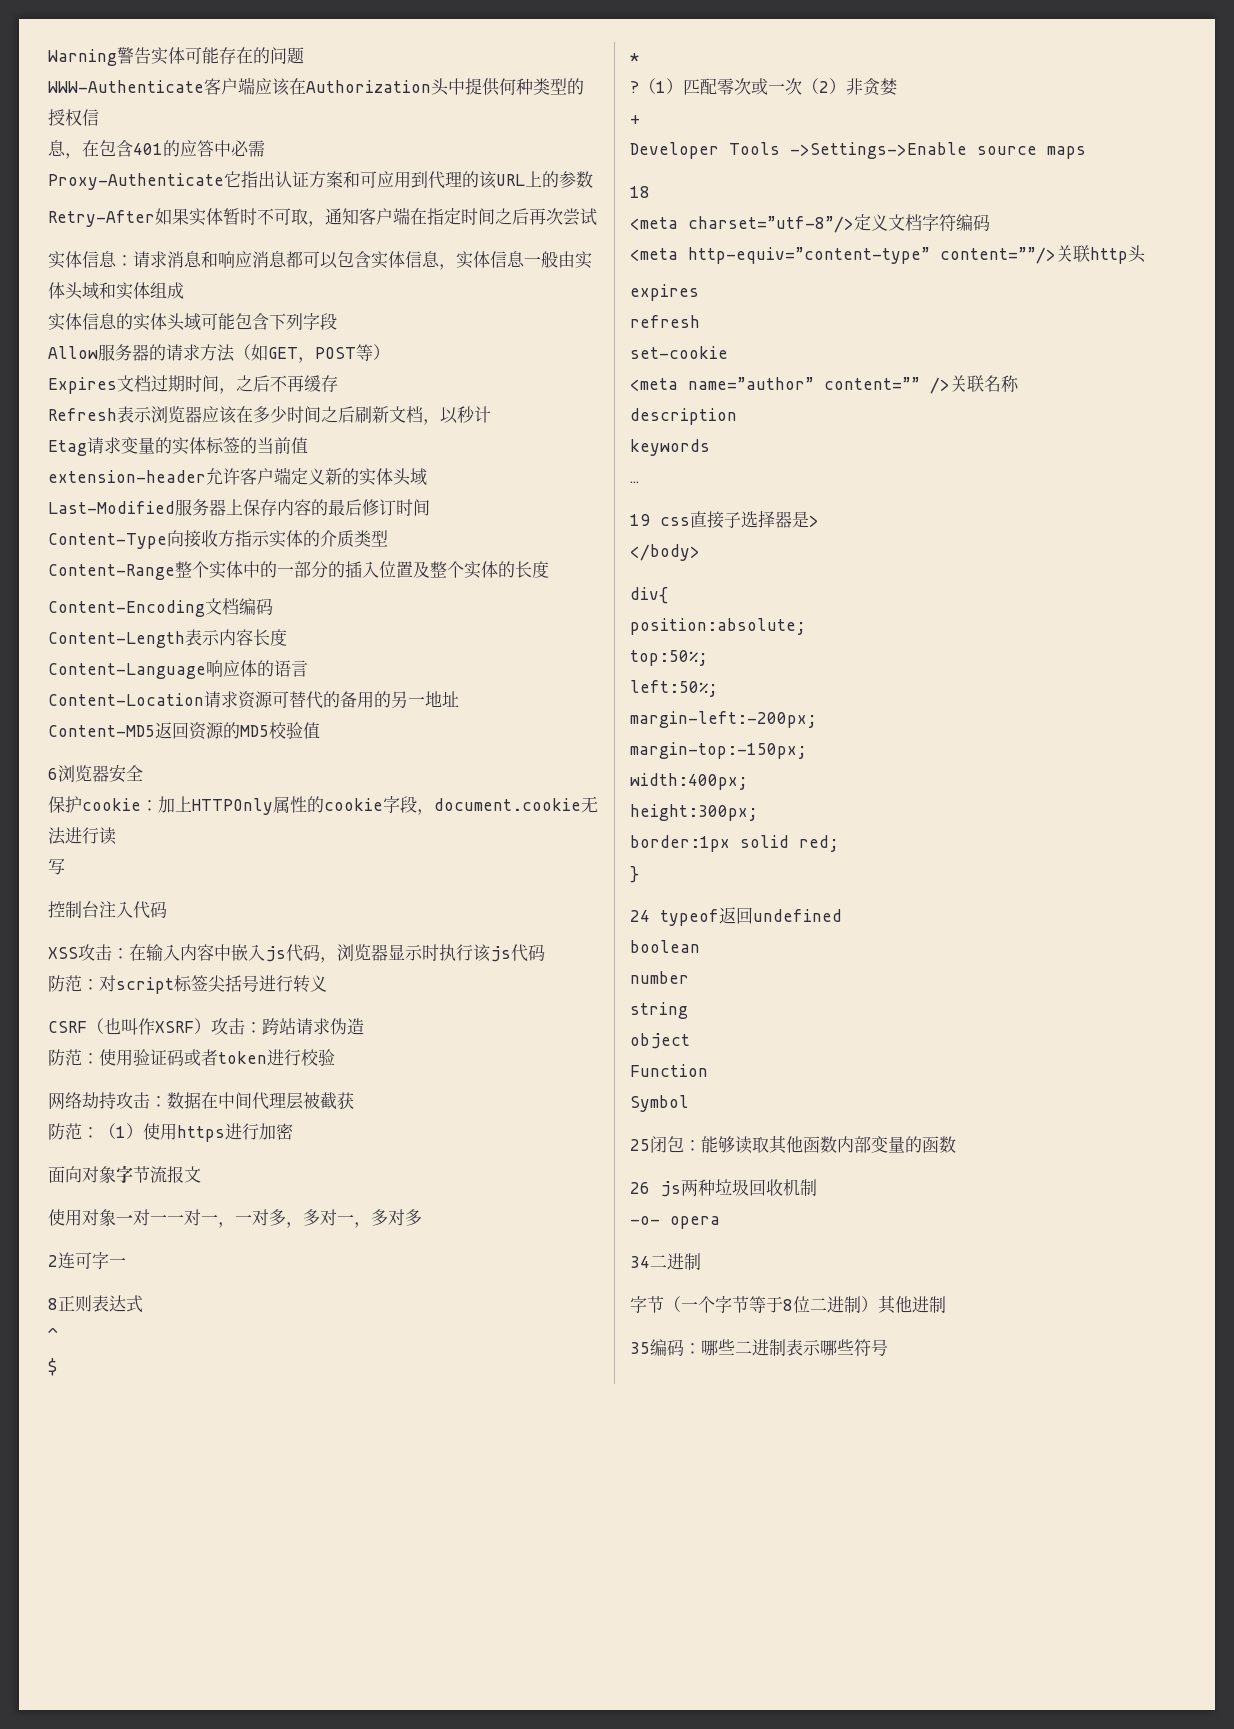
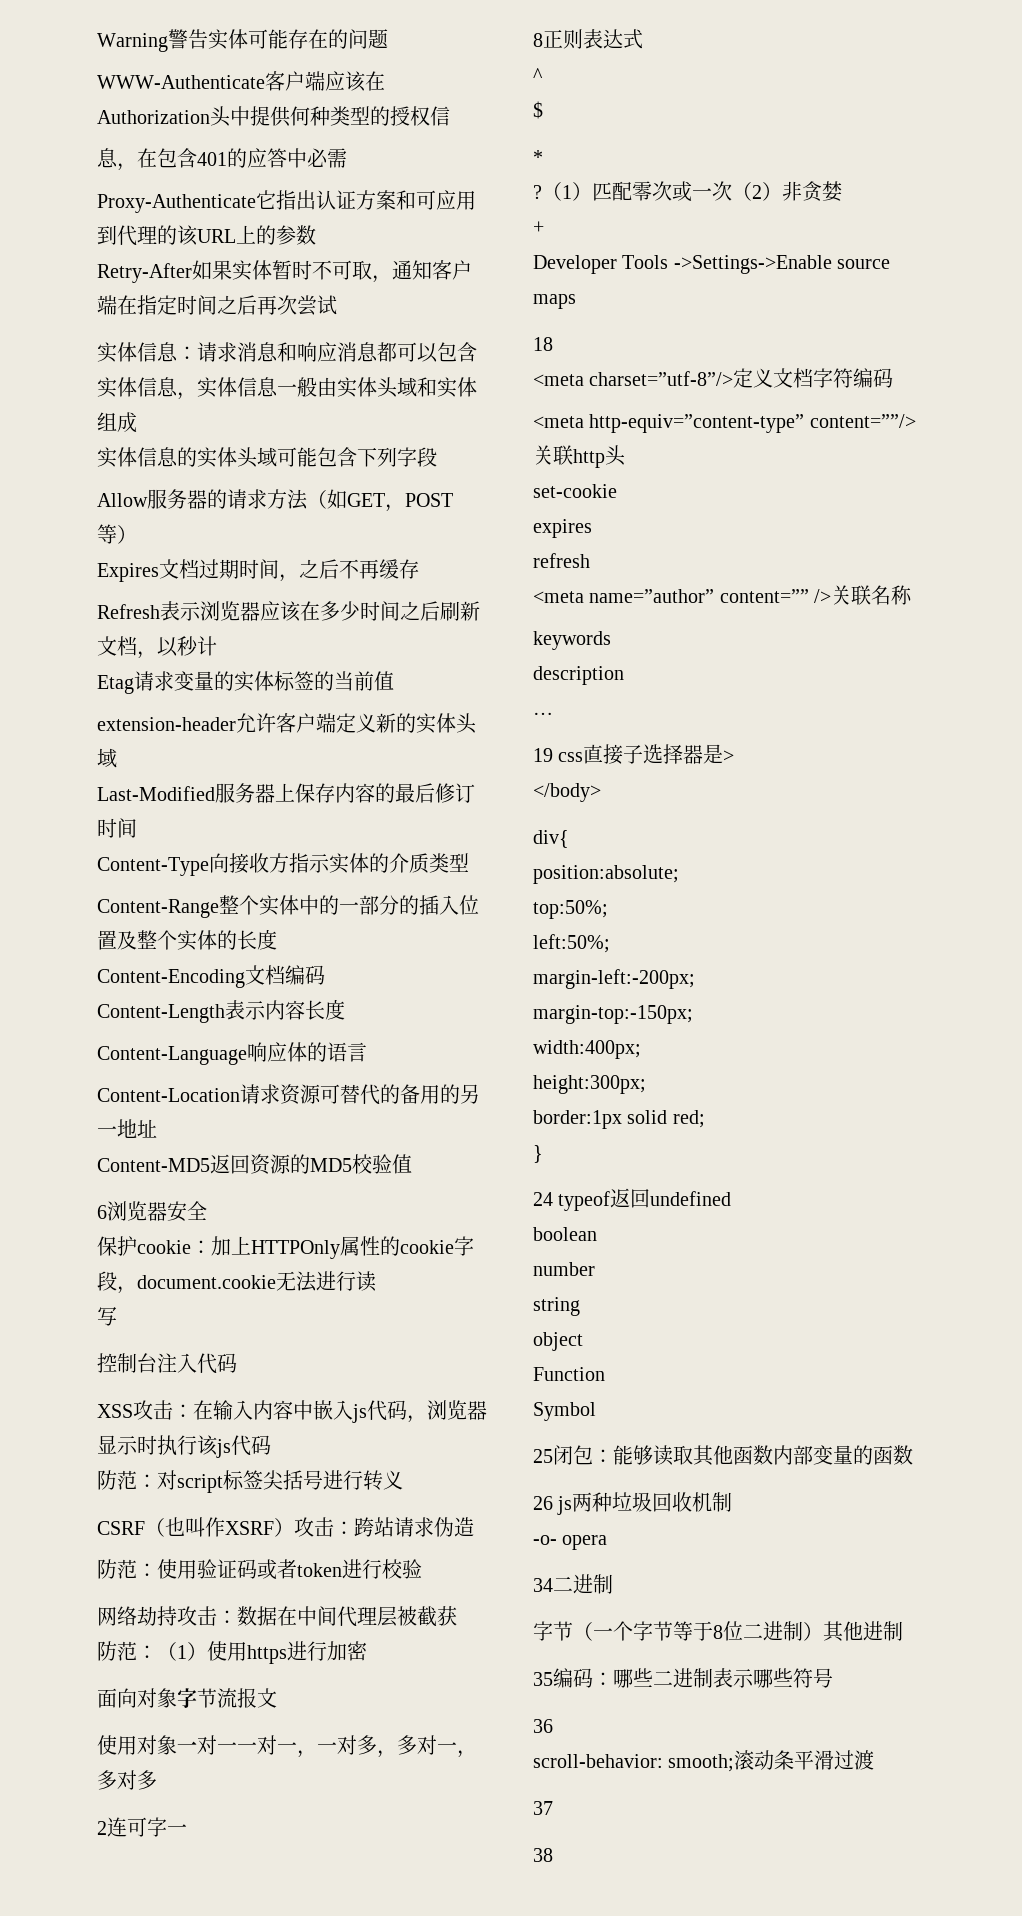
(1146, 254) none -> [533,484,617,498] // set-cookie
[630,346,728,359] // set-cookie -> (590, 560) none
(1019, 383) none -> [533,631,611,650] // keywords
[630,439,710,456] // keywords -> (624, 675) none
(888, 1347) none -> [533,1719,553,1733] [533,1750,875,1772] [533,1801,553,1815] [533,1848,553,1862] // 36 // scroll-behavior: smooth;滚动条平滑过渡 // 37 // 38

